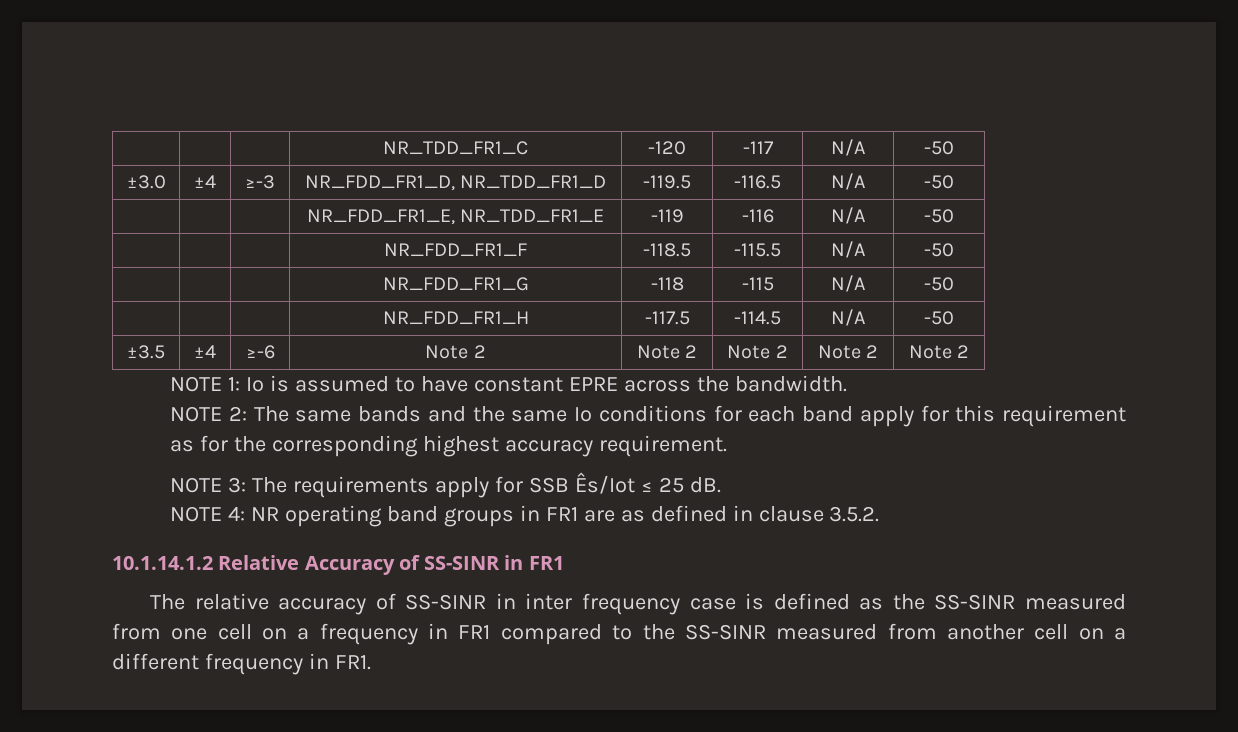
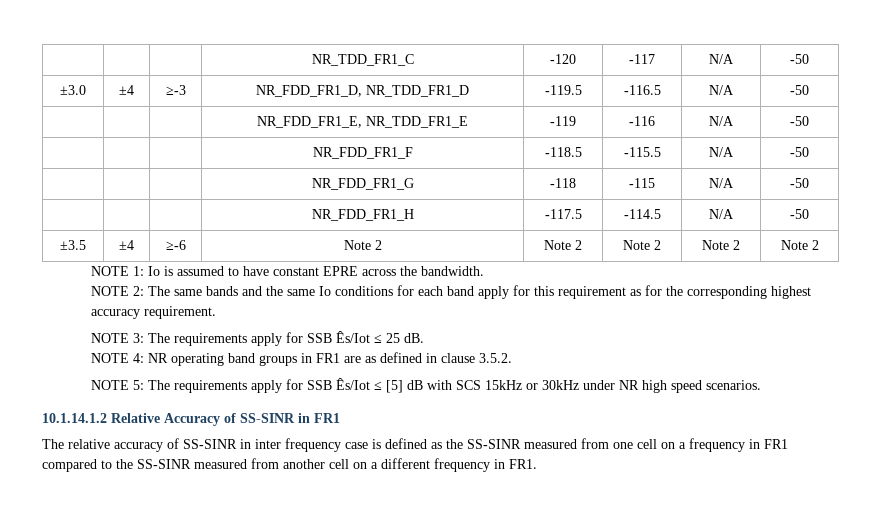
(880, 514) none -> [91,378,762,393] // NOTE 5: The requirements apply for SSB Ês/Iot ≤ [5] dB with SCS 15kHz or 30kHz under NR high speed scenarios.

